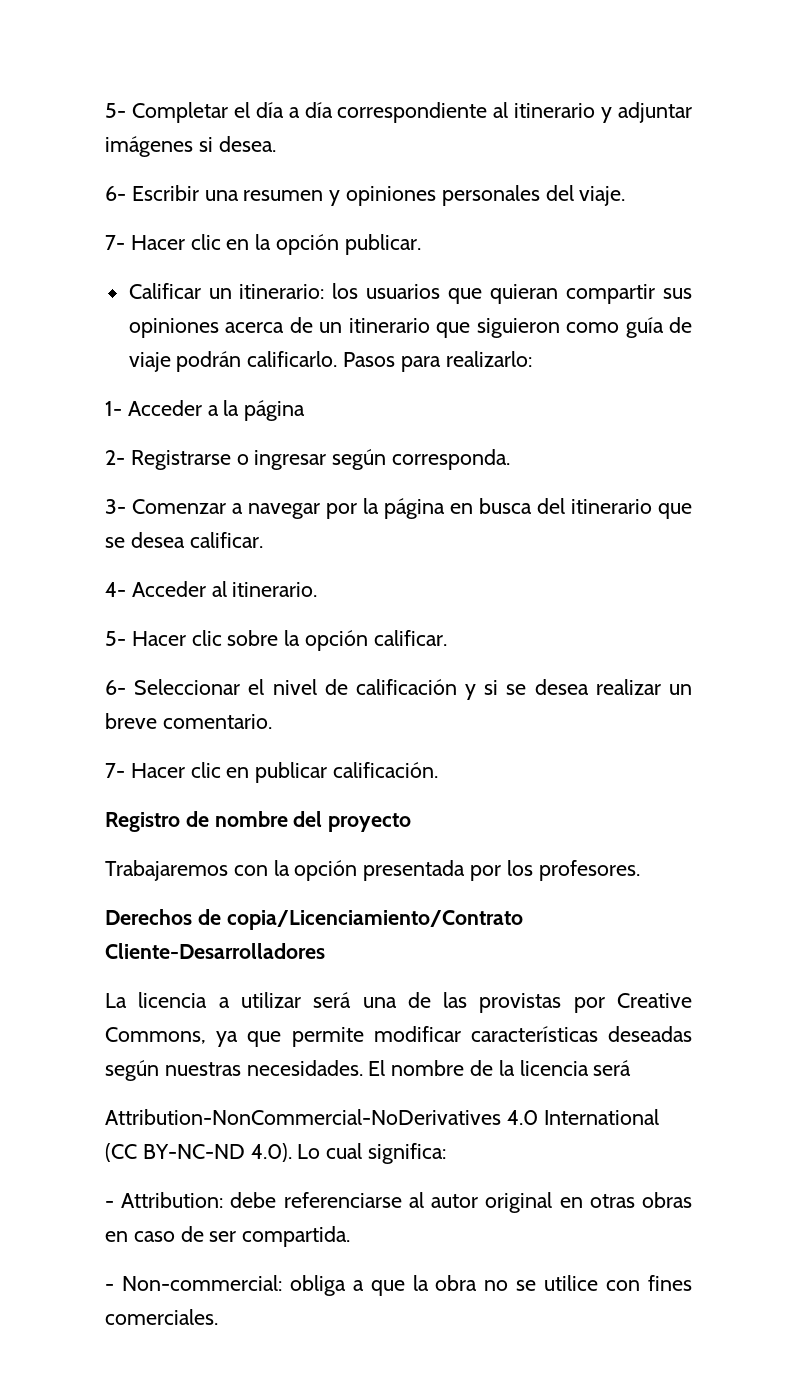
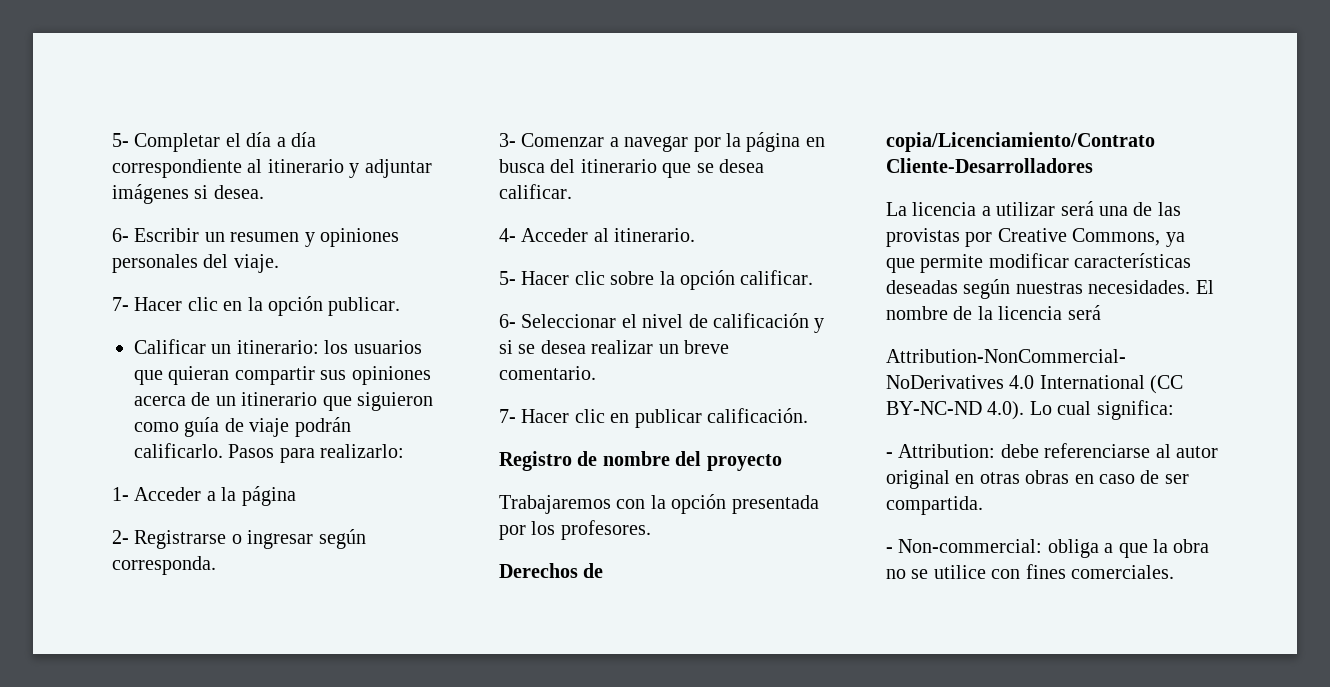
[204,190,239,201] una -> [204,232,225,242] un

